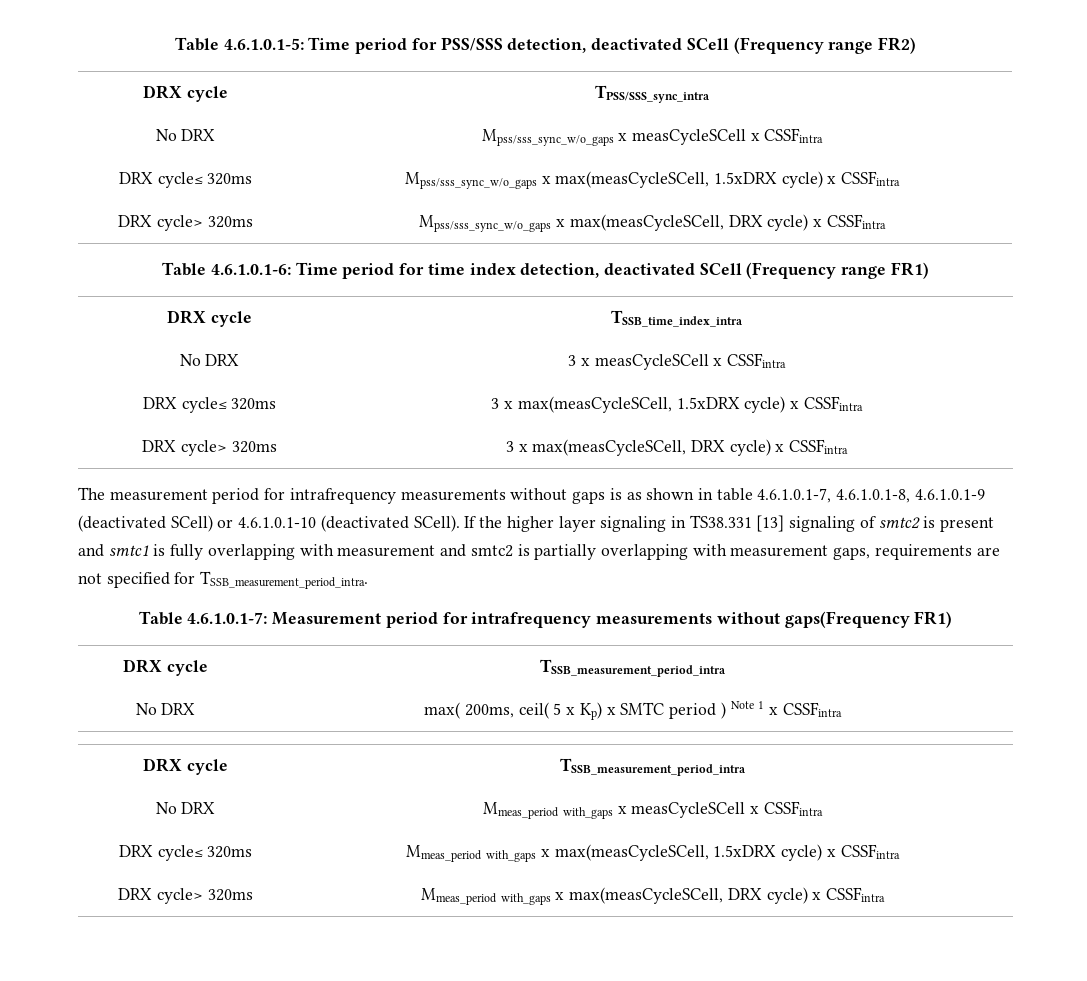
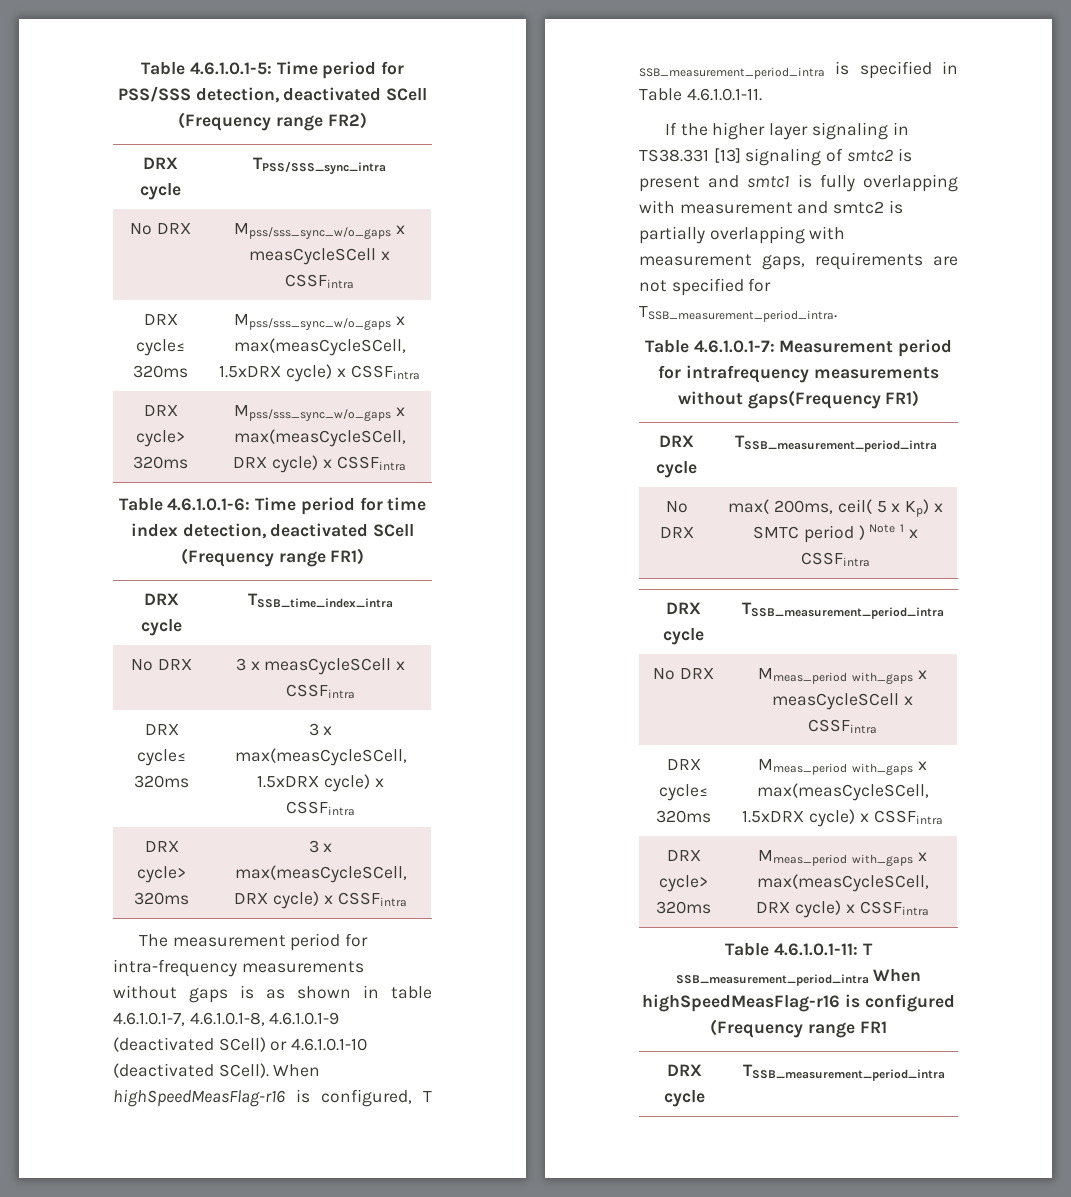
[289,488,396,504] intrafrequency -> [113,959,237,977] intra-frequency
(460, 523) none -> [273,1064,321,1077] [113,1089,432,1107] [639,61,958,79] [639,88,762,101] When highSpeedMeasFlag-r16 is configured, T SSB_measurement_period_intra is specified in Table 4.6.1.0.1-11. //
(886, 894) none -> [725,943,873,956] [675,969,922,986] [642,994,955,1012] [710,1019,887,1038] [667,1064,702,1076] [664,1090,705,1107] [742,1064,945,1081] // Table 4.6.1.0.1-11: T SSB_measurement_period_intra When highSpeedMeasFlag-r16 is configured (Frequency range FR1 // DRX cycle | TSSB_measurement_period_intra

